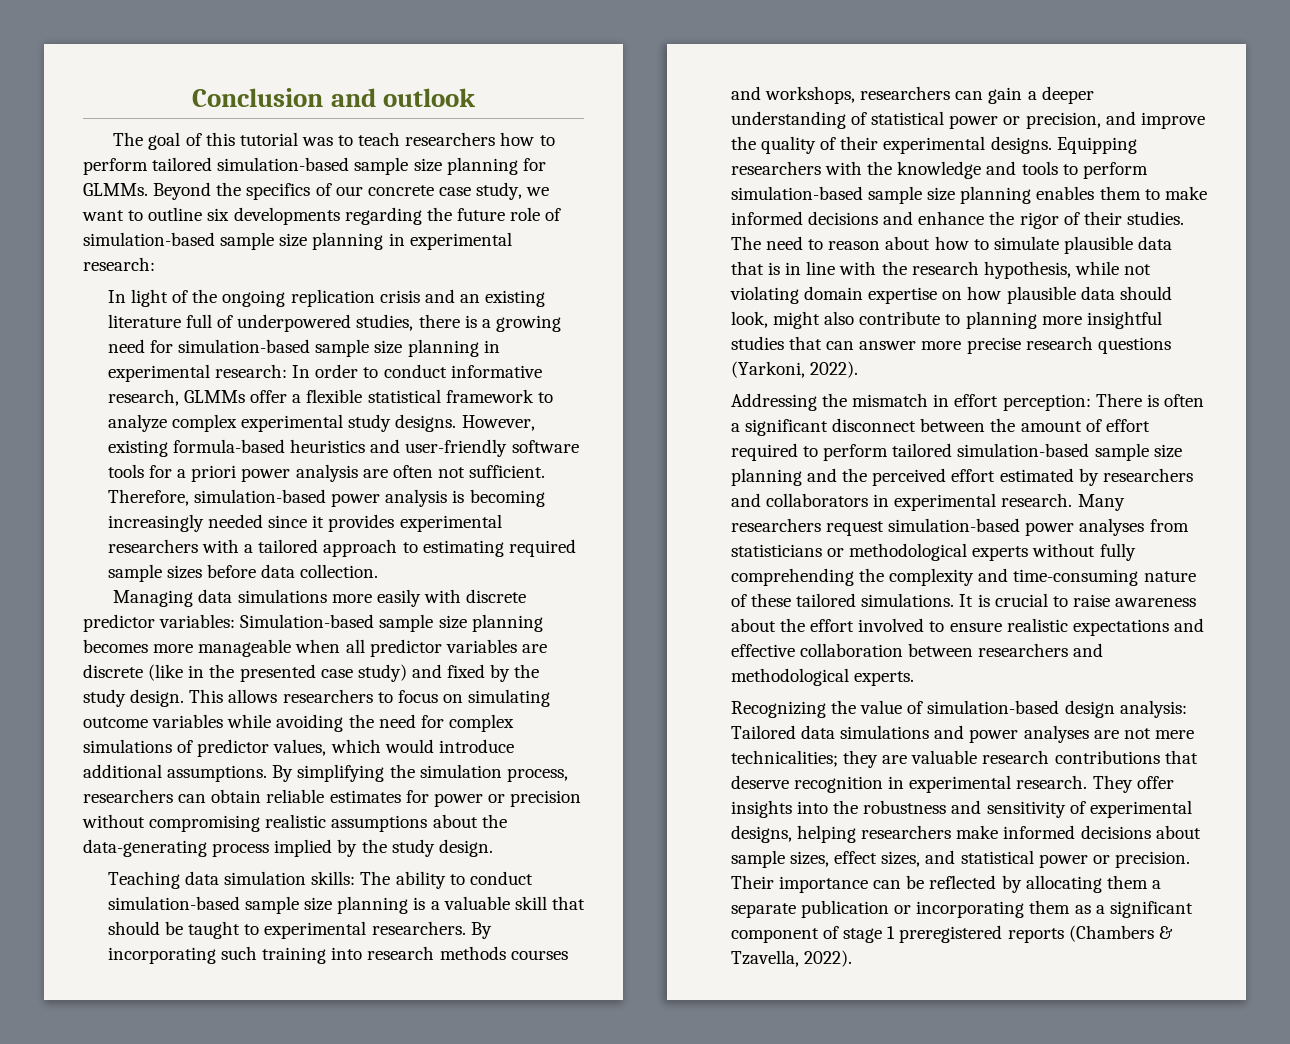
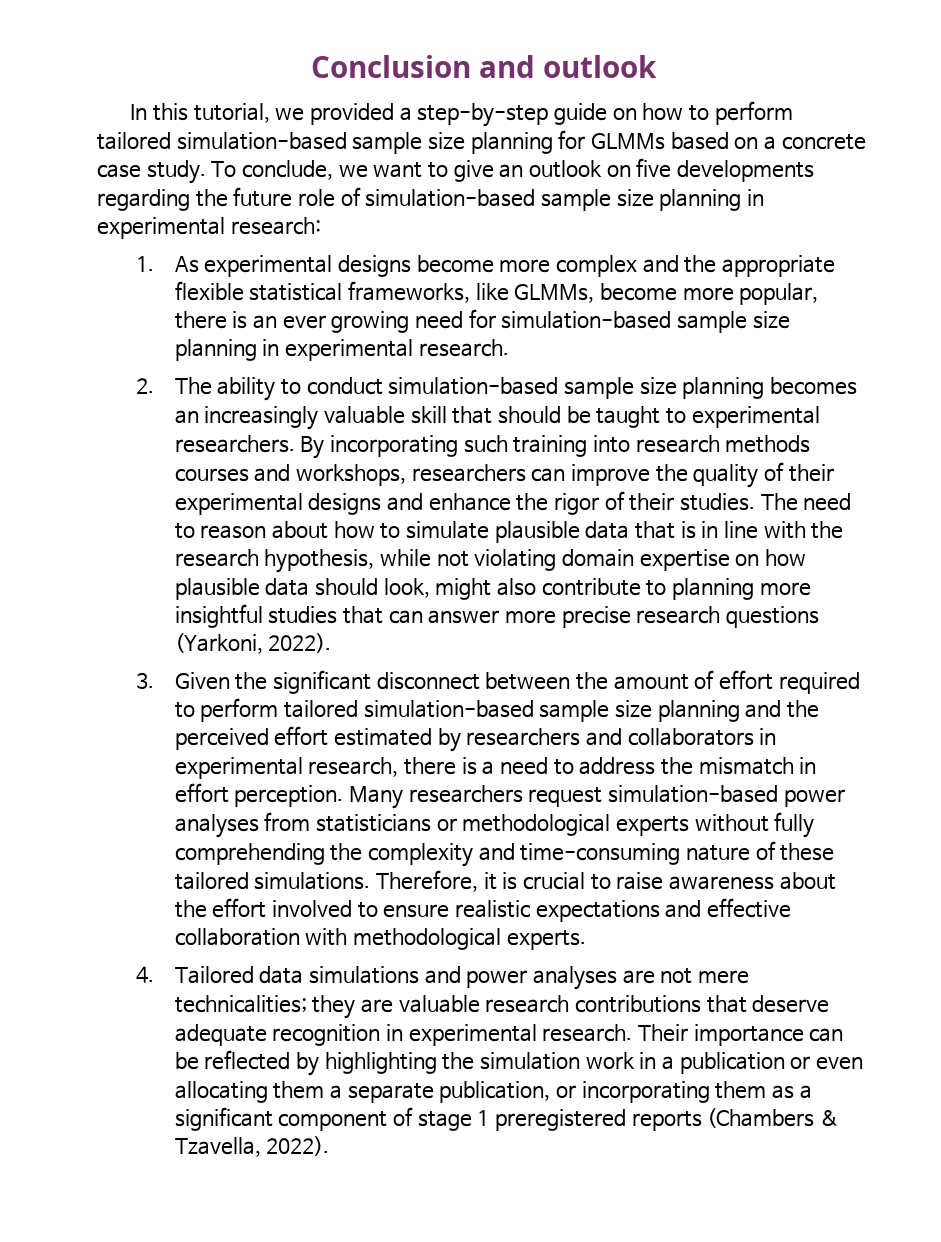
[113,132,496,150] The goal of this tutorial was to teach researchers -> [130,103,637,127] In this tutorial, we provided a step-by-step guide on
[83,182,550,200] [82,207,230,221] GLMMs. Beyond the specifics of our concrete case study, we want to outline six -> [590,132,866,150] [97,158,672,184] GLMMs based on a concrete case study. To conclude, we want to give an outlook on five
[107,289,546,307] [107,314,491,332] In light of the ongoing replication crisis and an existing literature full of underpowered studies, there is a -> [135,255,836,277] [174,281,819,305] [174,311,326,329] 1. As experimental designs become more complex and the appropriate flexible statistical frameworks, like GLMMs, become more popular, there is an ever
[215,364,542,378] [107,389,553,406] [107,414,535,432] [107,439,579,457] [107,464,546,482] [107,489,545,507] [107,514,502,532] [107,539,576,557] [107,564,379,582] [113,589,527,607] [83,614,543,632] [83,639,547,657] [83,664,540,682] [83,689,551,707] [83,714,514,732] [83,739,514,757] [83,764,568,782] [83,789,582,807] [82,814,507,832] [83,839,493,857] [107,871,356,889] research: In order to conduct informative research, GLMMs offer a flexible statistical framework to analyze complex experimental study designs. However, existing formula-based heuristics and user-friendly software tools for a priori power analysis are often not sufficient. Therefore, simulation-based power analysis is becoming increasingly needed since it provides experimental researchers with a tailored approach to estimating required sample sizes before data collection. // Managing data simulations more easily with discrete predictor variables: Simulation-based sample size planning becomes more manageable when all predictor variables are discrete (like in the presented case study) and fixed by the study design. This allows researchers to focus on simulating outcome variables while avoiding the need for complex simulations of predictor values, which would introduce additional assumptions. By simplifying the simulation process, researchers can obtain reliable estimates for power or precision without compromising realistic assumptions about the data-generating process implied by the study design. // Teaching data simulation skills: -> [418,339,509,357] [135,378,154,394] research. // 2.
[413,897,440,910] is a -> [770,377,858,395] [174,406,319,430] becomes an increasingly
[988,86,1094,104] [730,111,1136,129] gain a deeper understanding of statistical power or precision, and -> (566, 475) none
[990,136,1137,154] [730,161,1148,179] [730,186,1207,204] [730,211,879,225] designs. Equipping researchers with the knowledge and tools to perform simulation-based sample size planning enables them to make informed decisions -> [308,493,382,515] designs
[730,393,1204,411] [730,423,740,432] Addressing the mismatch in effort perception: There is often a -> [135,672,268,690] 3. Given the
[1001,493,1073,507] research. -> [308,757,817,777] [174,783,344,807] research, there is a need to address the mismatch in effort perception.
[959,594,974,607] It -> [376,870,497,892] Therefore, it
[908,643,1104,657] between researchers and -> [305,928,348,946] with
[730,700,1187,718] Recognizing the value of simulation-based design analysis: -> [135,966,154,983] 4.
(789, 782) none -> [174,1024,267,1046] adequate
[1092,775,1174,793] [730,800,1192,818] [730,825,1201,843] [730,850,1190,868] They offer insights into the robustness and sensitivity of experimental designs, helping researchers make informed decisions about sample sizes, effect sizes, and statistical power or precision. -> (633, 1033) none
(1022, 884) none -> [324,1052,864,1074] highlighting the simulation work in a publication or even
[801,900,890,918] publication -> [439,1081,551,1103] publication,

